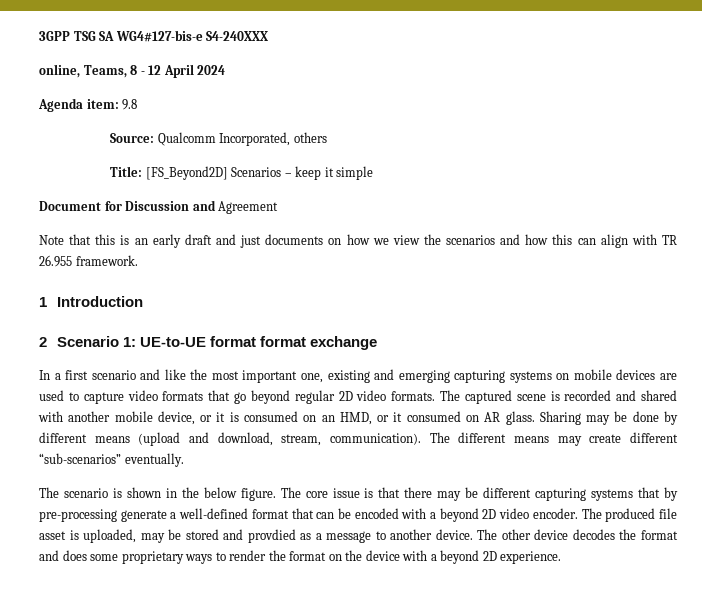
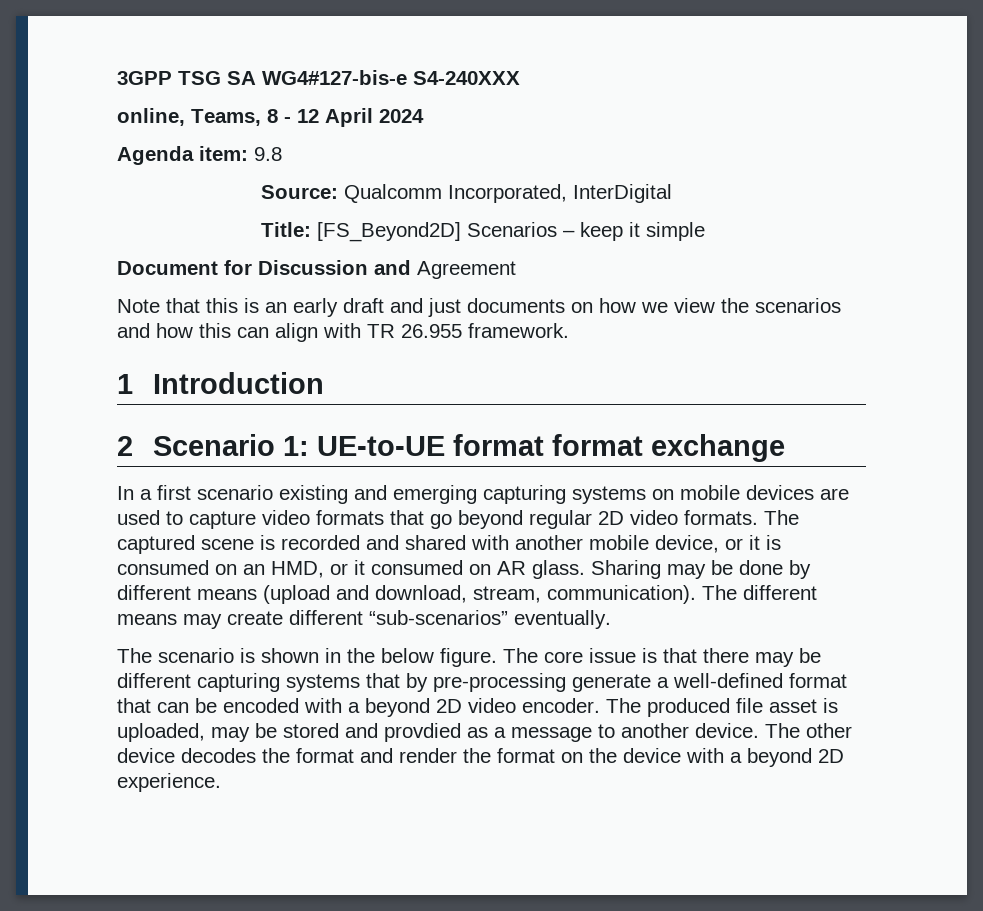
[293,132,327,143] others -> [572,184,672,203] InterDigital
[140,369,323,383] and like the most important one, -> (273, 492) none
[62,550,226,564] does some proprietary ways to -> (393, 755) none

